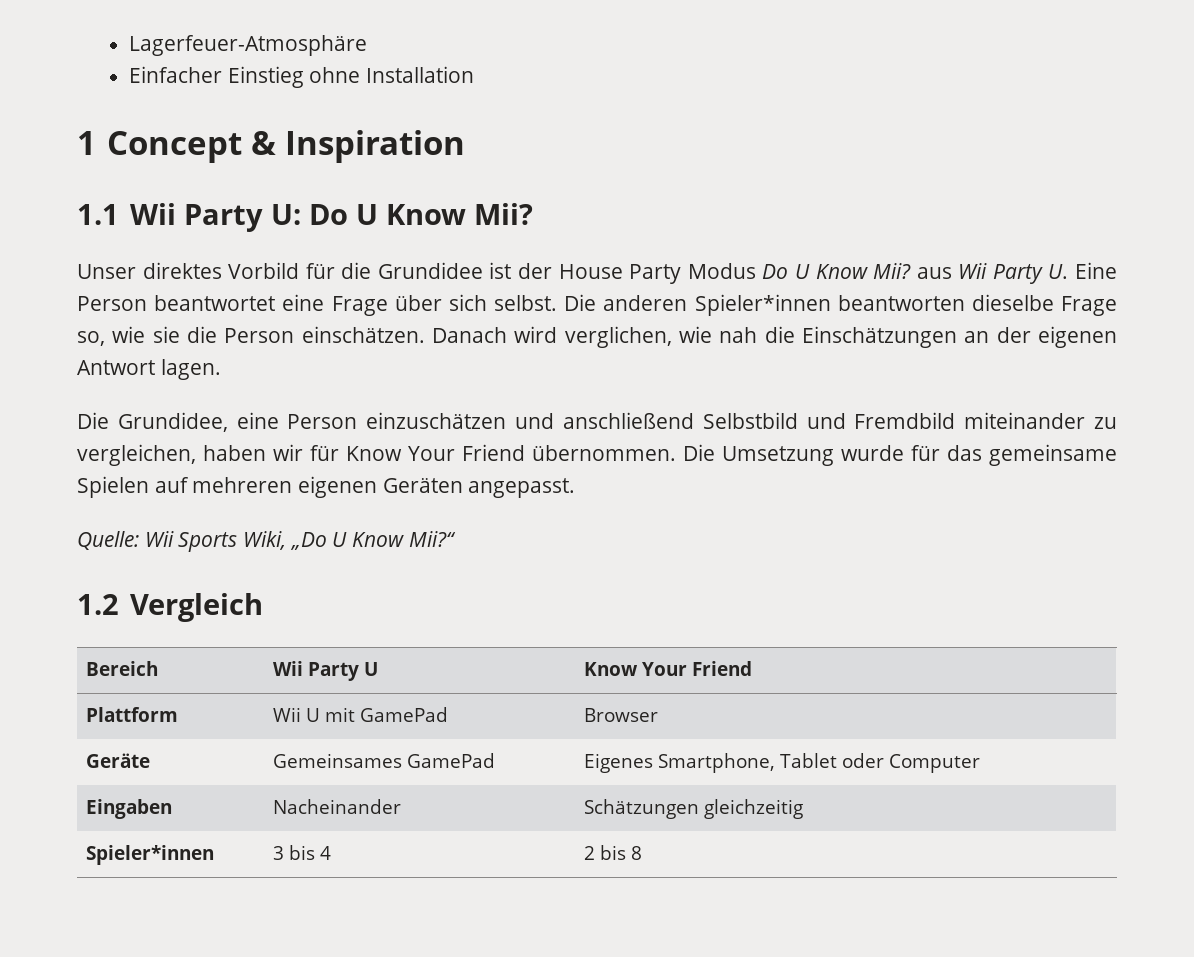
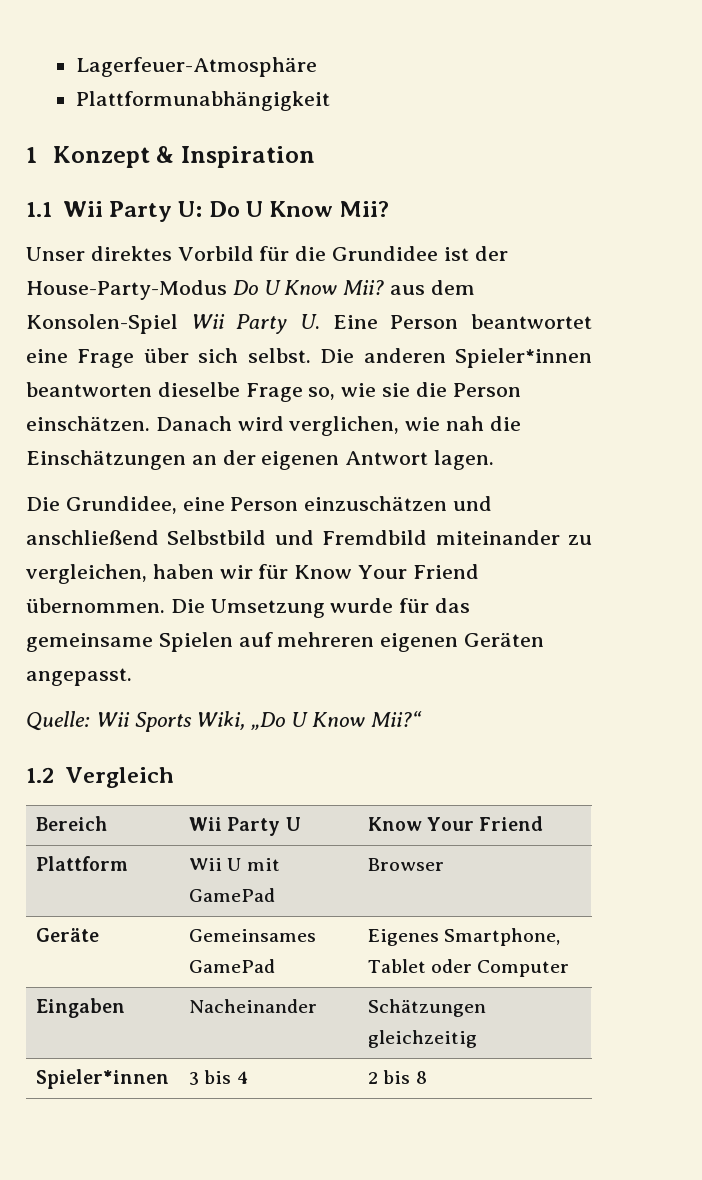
[128,66,474,88] [77,131,242,163] Einfacher Einstieg ohne Installation // 1 Concept -> [76,91,331,111] [26,146,150,168] Plattformunabhängigkeit // 1 Konzept
[558,263,756,284] House Party Modus -> [26,280,227,300] House-Party-Modus
(952, 273) none -> [430,280,475,295] [26,314,178,334] dem Konsolen-Spiel

